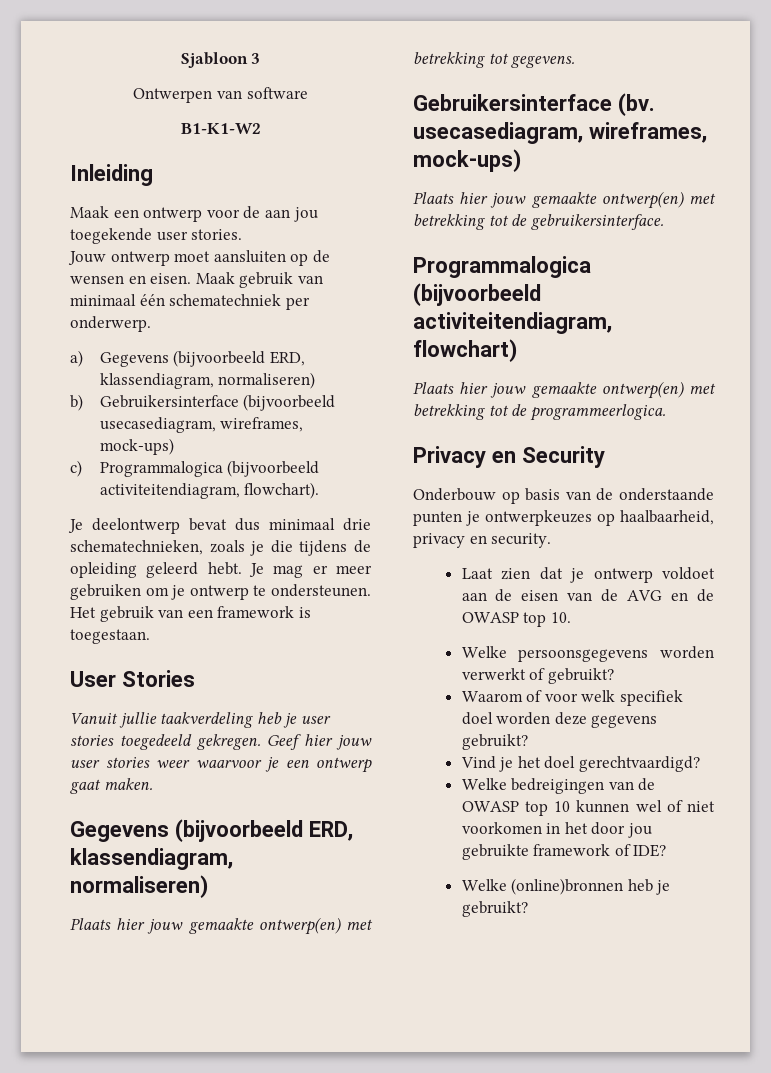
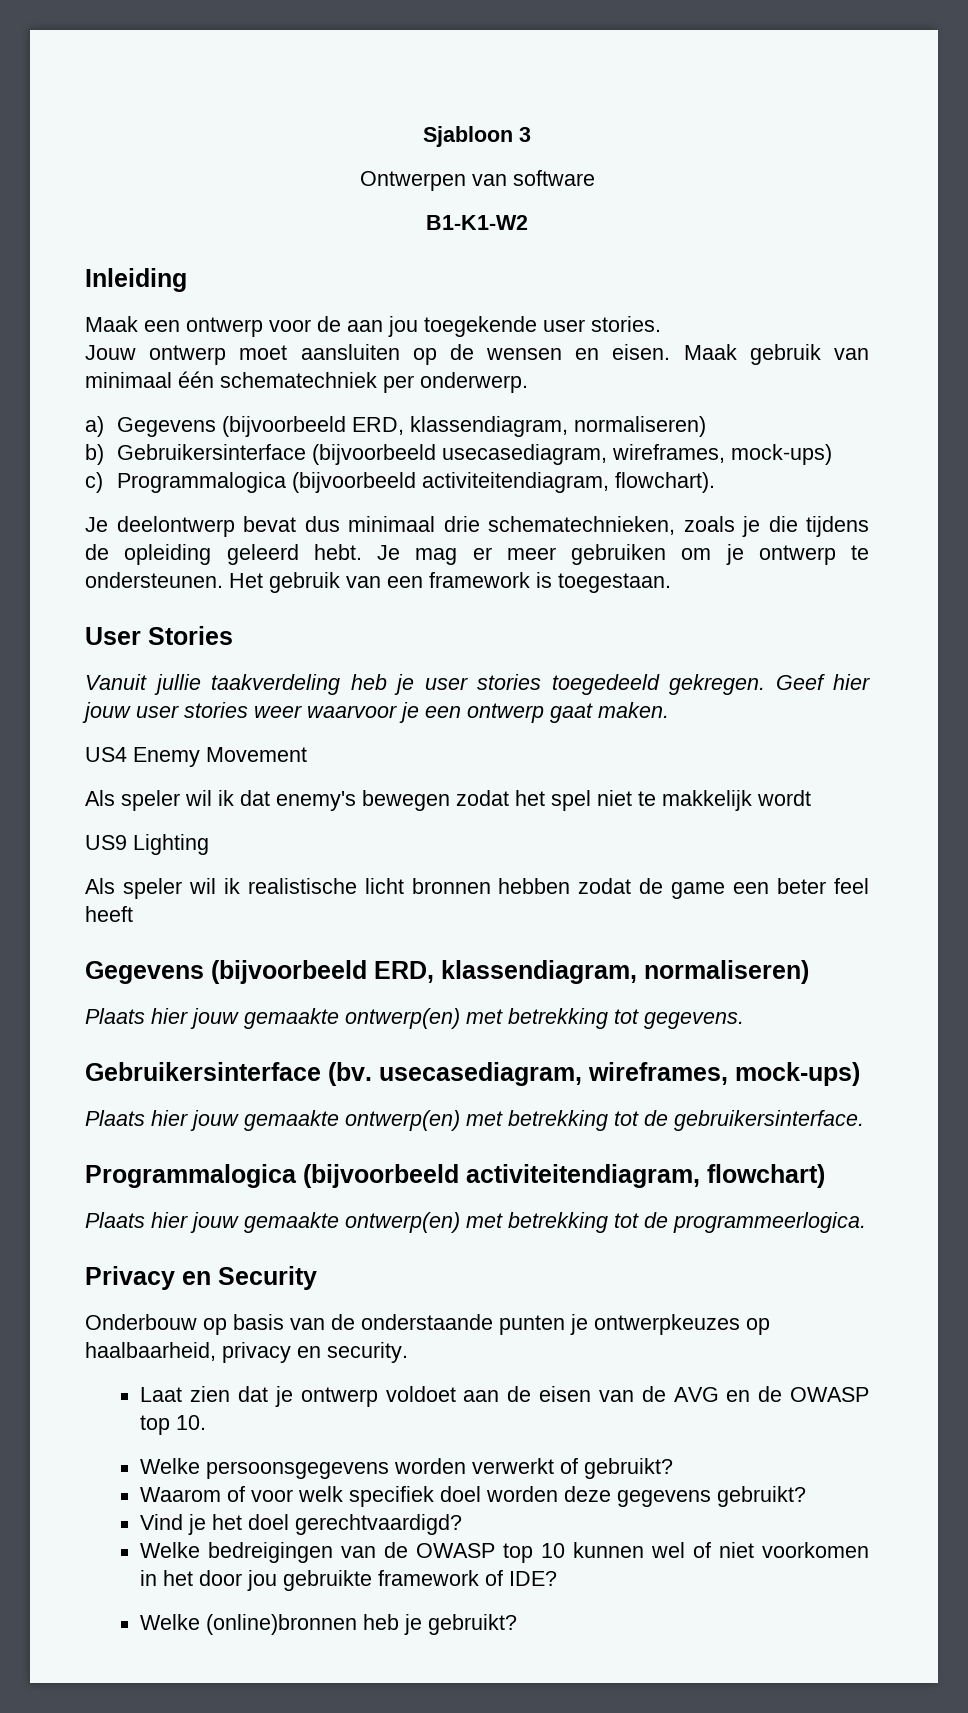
(153, 784) none -> [85,747,307,767] [85,790,811,811] [85,834,209,855] [85,878,869,899] [85,906,133,922] // US4 Enemy Movement // Als speler wil ik dat enemy's bewegen zodat het spel niet te makkelijk wordt // US9 Lighting // Als speler wil ik realistische licht bronnen hebben zodat de game een beter feel heeft

